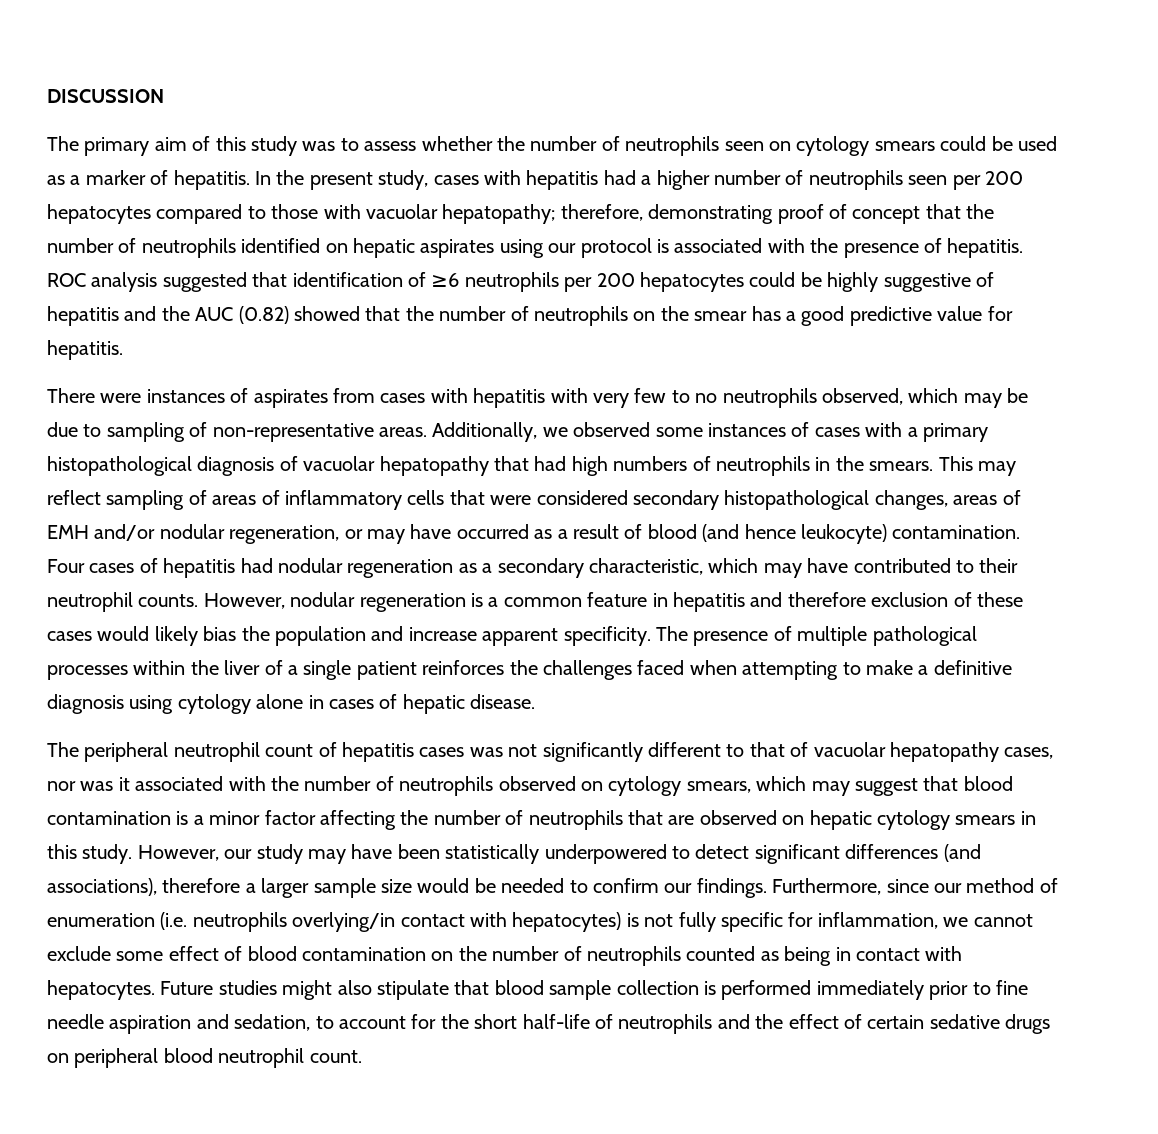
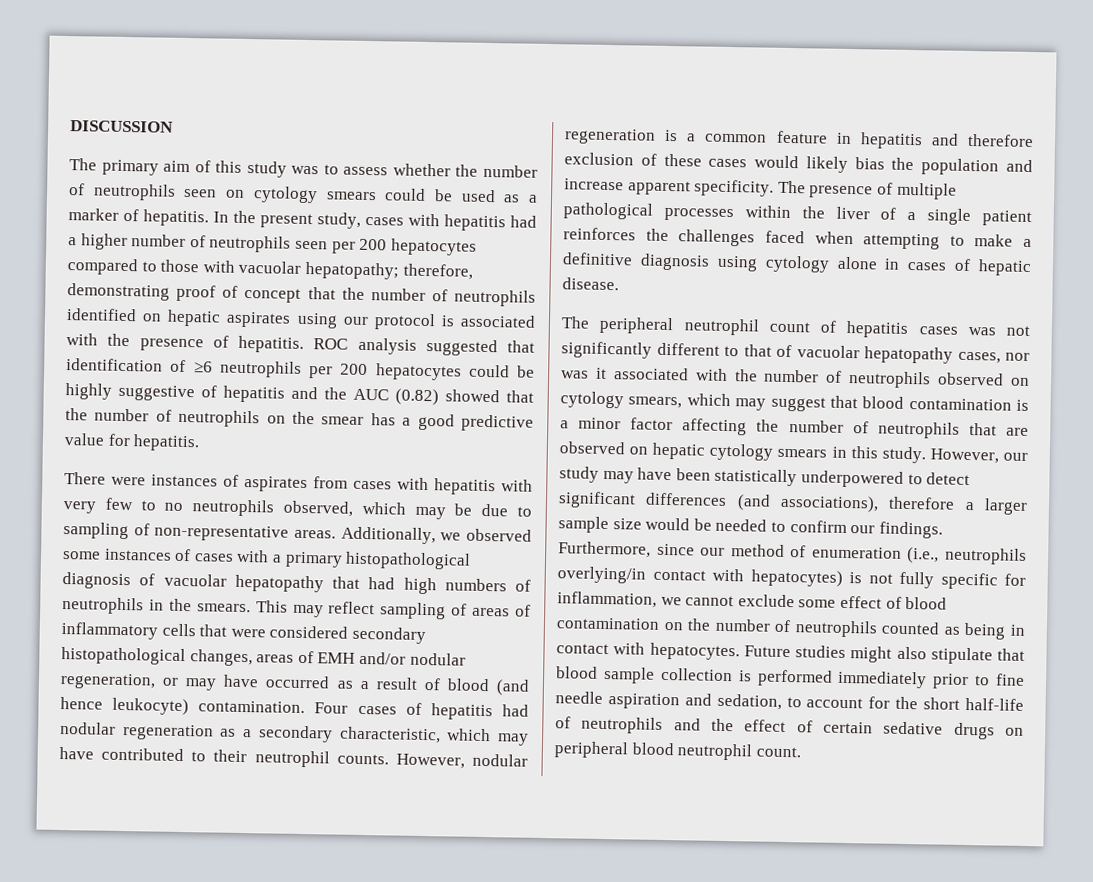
[160,912,188,930] (i.e. -> [907,546,940,564] (i.e.,

